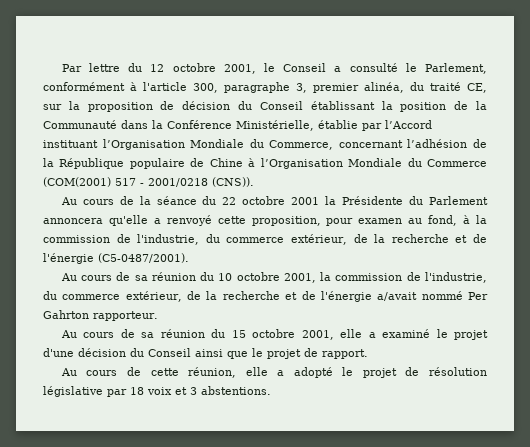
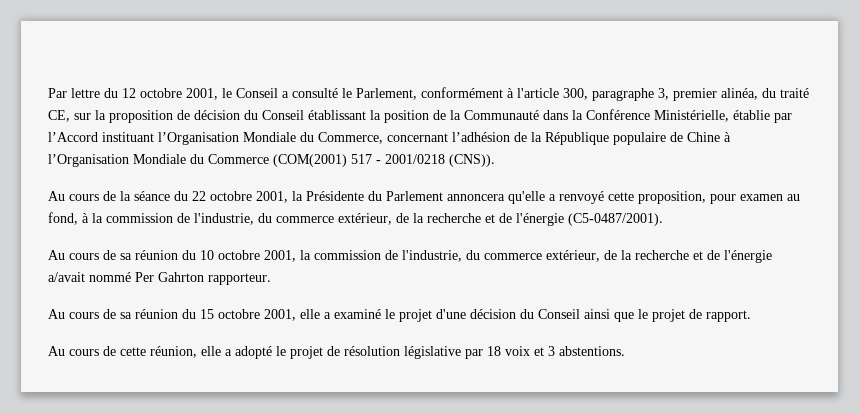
[291,197,320,205] 2001 -> [256,191,288,203] 2001,

